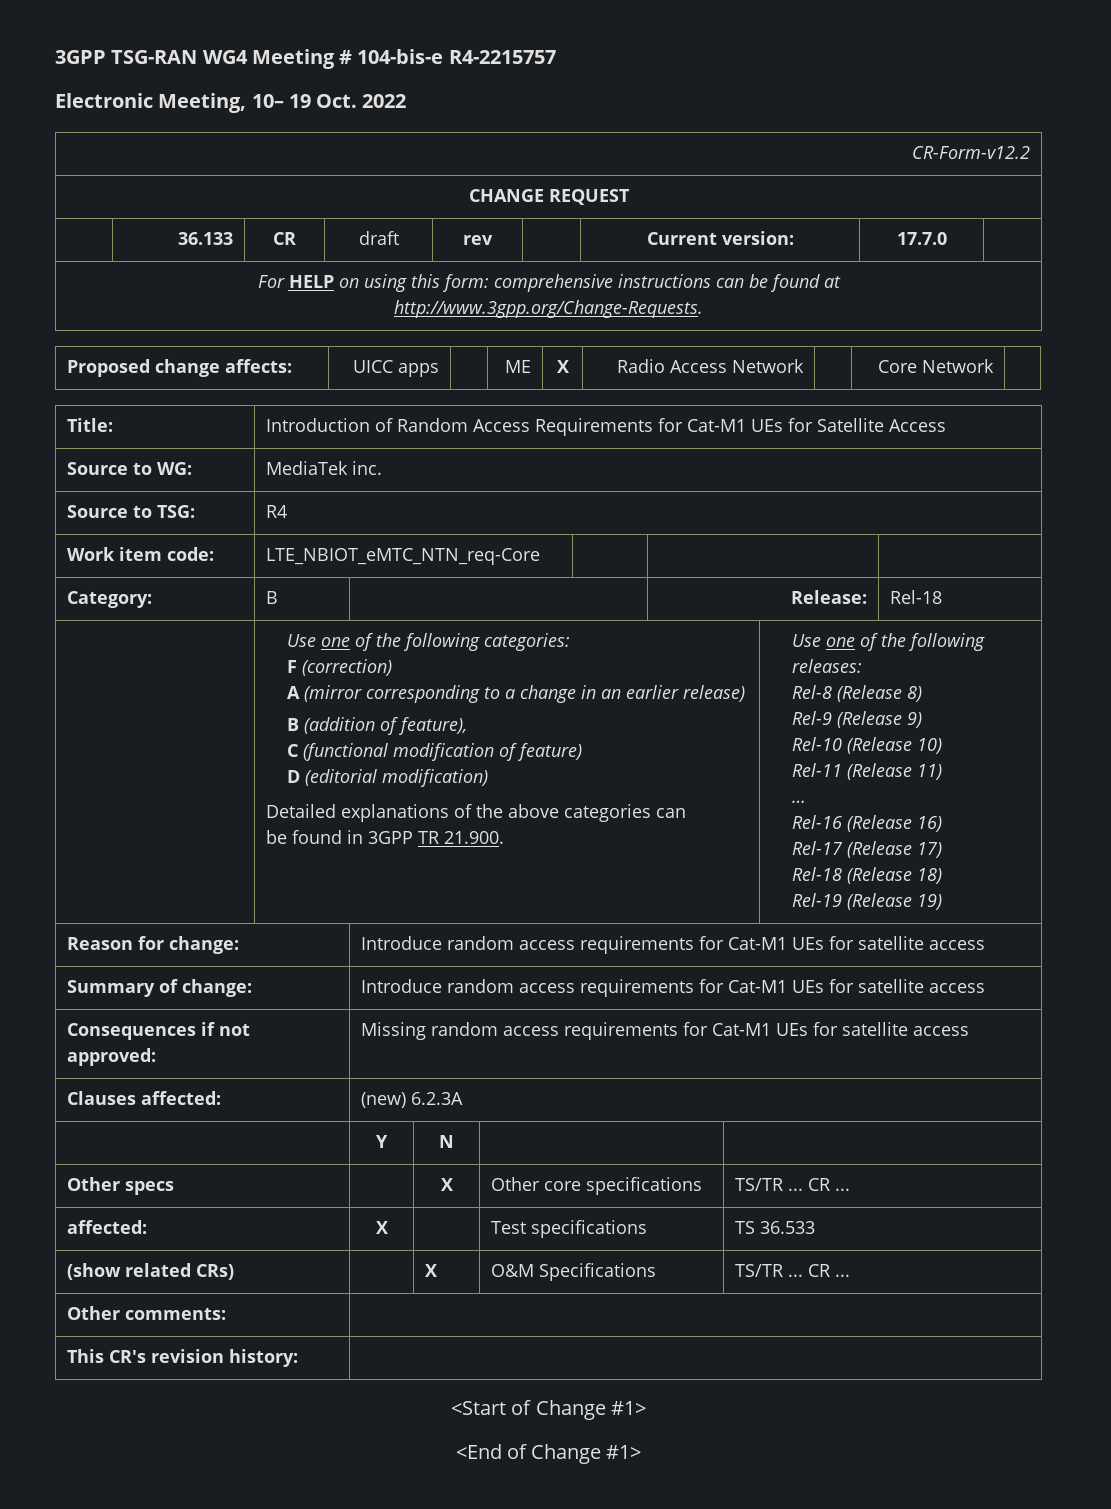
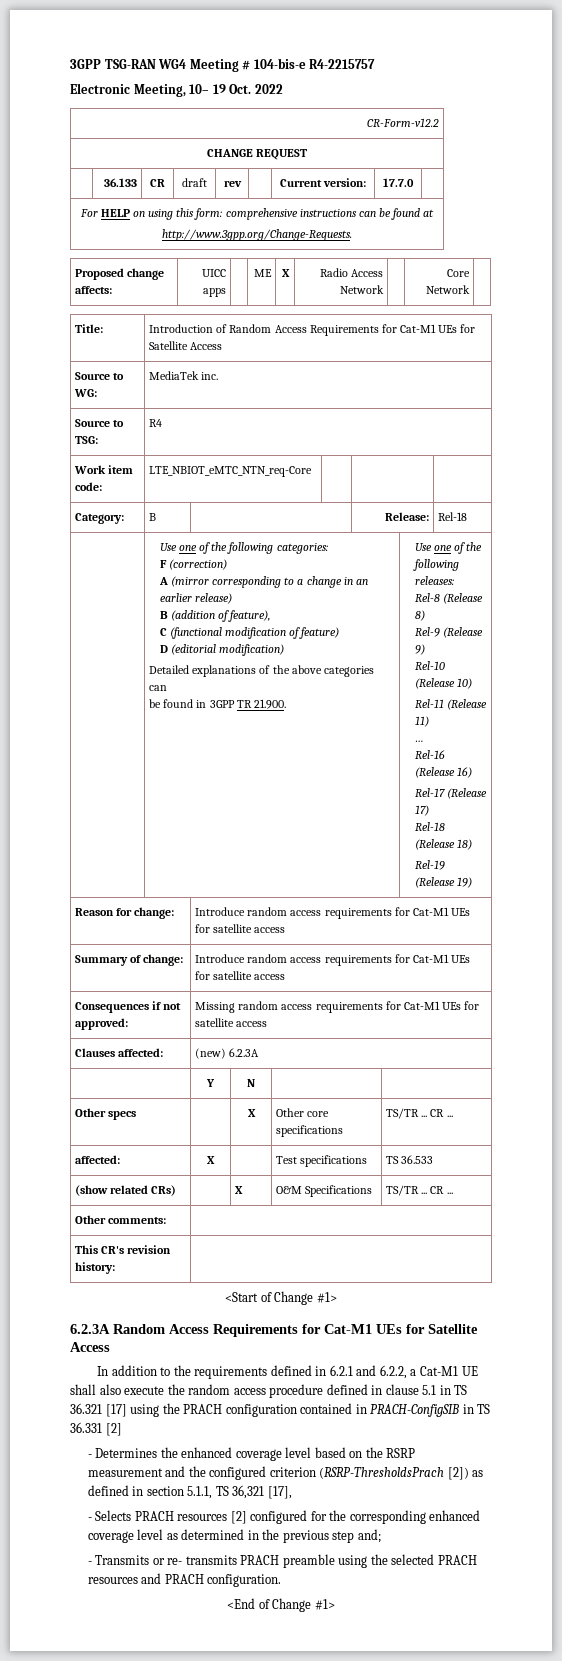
(646, 1408) none -> [70,1324,478,1337] [70,1342,110,1352] [97,1365,478,1379] [70,1384,468,1398] [70,1403,491,1417] [70,1422,122,1436] [87,1447,416,1461] [87,1466,484,1480] [87,1485,292,1499] [87,1510,481,1524] [87,1529,381,1543] [87,1554,477,1568] [87,1573,282,1587] // 6.2.3A Random Access Requirements for Cat-M1 UEs for Satellite Access // In addition to the requirements defined in 6.2.1 and 6.2.2, a Cat-M1 UE shall also execute the random access procedure defined in clause 5.1 in TS 36.321 [17] using the PRACH configuration contained in PRACH-ConfigSIB in TS 36.331 [2] // - Determines the enhanced coverage level based on the RSRP measurement and the configured criterion (RSRP-ThresholdsPrach [2]) as defined in section 5.1.1, TS 36,321 [17], // - Selects PRACH resources [2] configured for the corresponding enhanced coverage level as determined in the previous step and; // - Transmits or re- transmits PRACH preamble using the selected PRACH resources and PRACH configuration.

